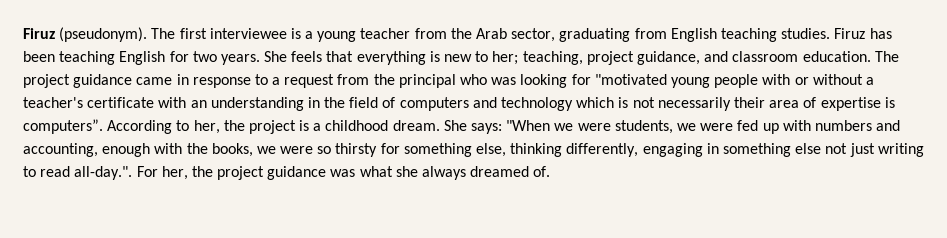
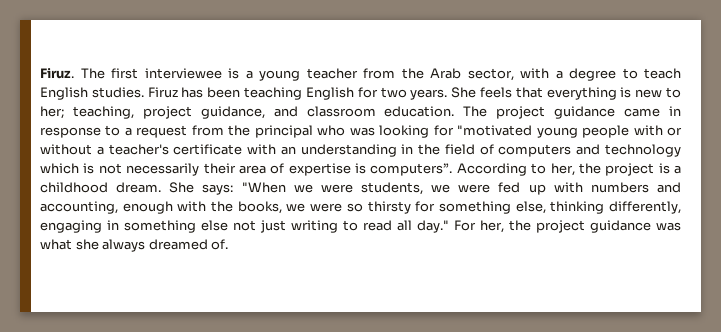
[23,27,148,42] Firuz (pseudonym). -> [40,68,74,79] Firuz.
[559,28,777,42] graduating from English teaching -> [520,68,681,81] [40,87,88,100] with a degree to teach English
[74,166,133,180] all-day.". -> [397,220,449,233] all day."

